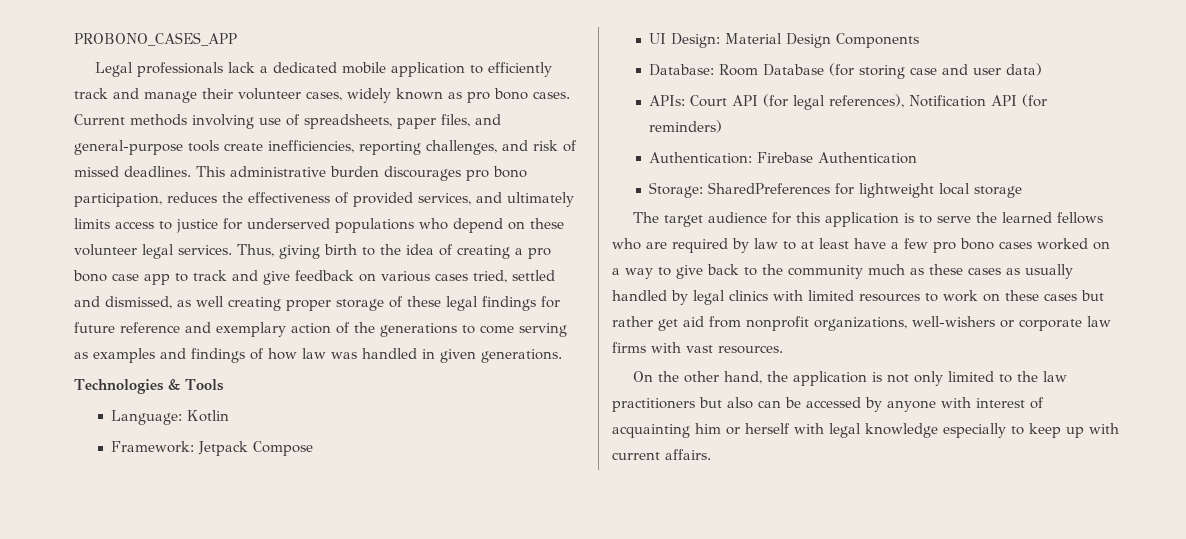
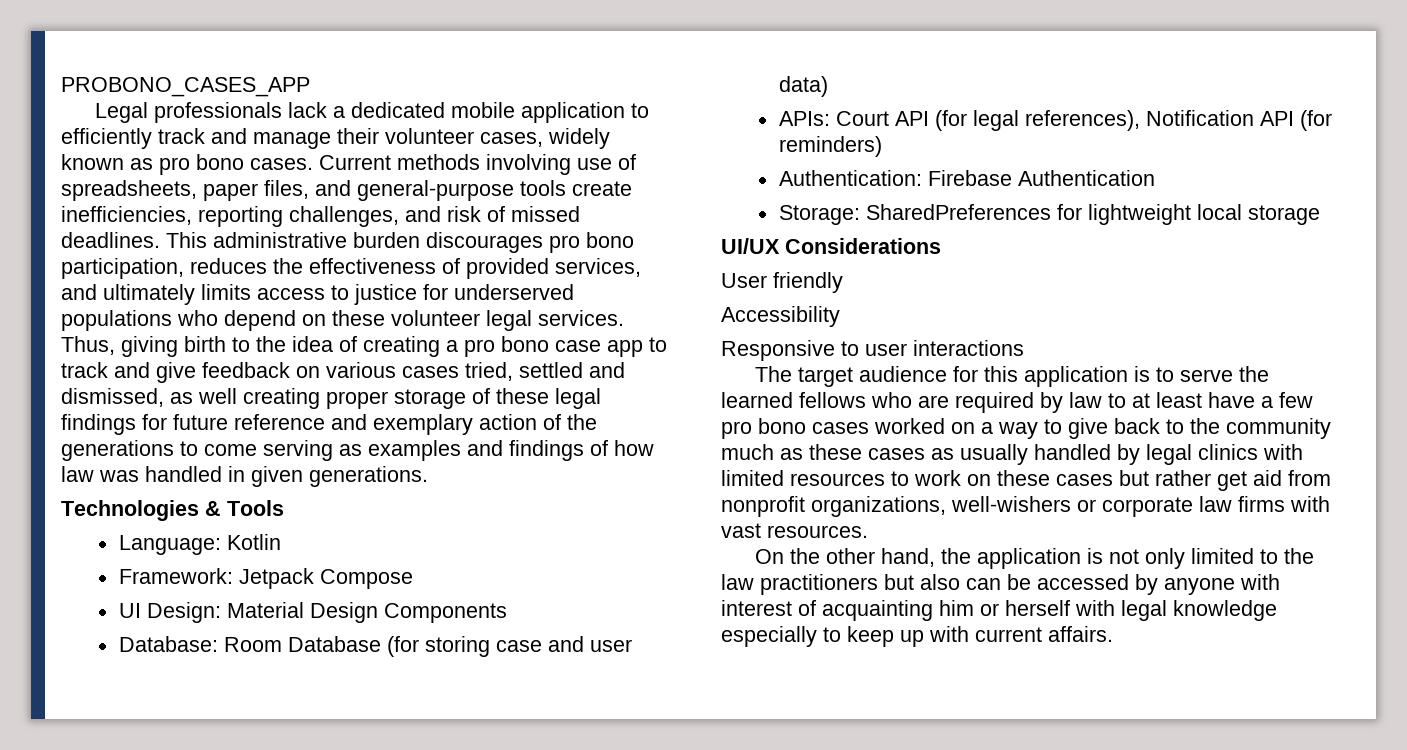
(1023, 192) none -> [721,238,941,254] [721,272,843,293] [721,306,840,327] [721,340,1024,361] // UI/UX Considerations // User friendly // Accessibility // Responsive to user interactions

